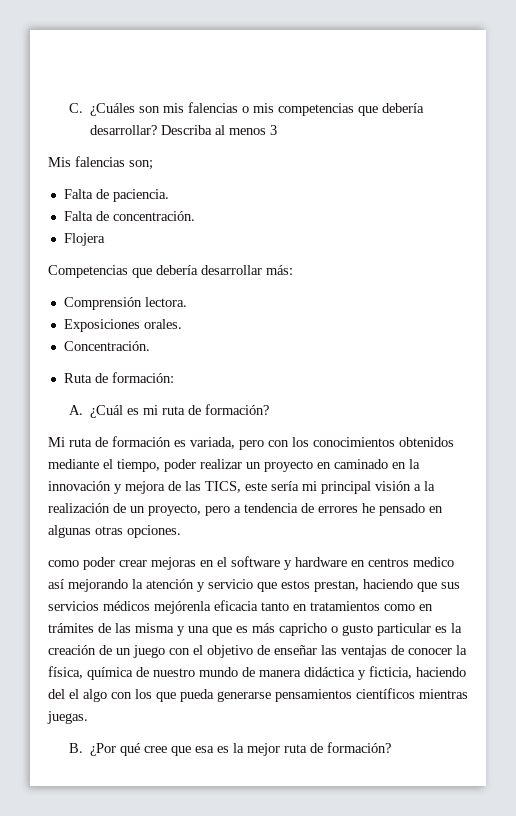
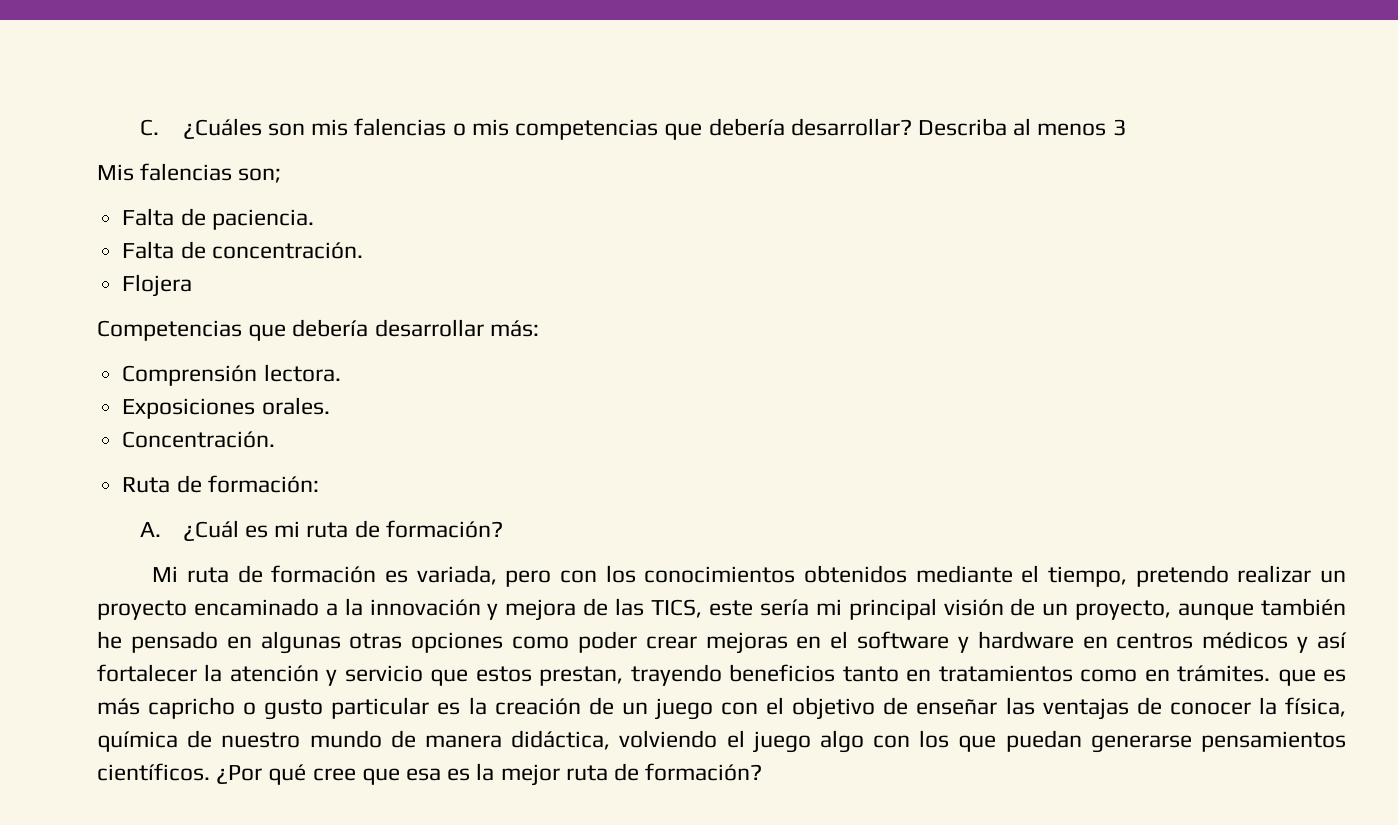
[164,459,196,472] poder -> [1135,565,1229,587] pretendo
[317,459,406,469] en caminado en -> [193,598,338,616] encaminado a
[414,481,435,491] [48,503,358,516] a la realización de un proyecto, pero a tendencia de errores -> [1010,598,1347,620] de un proyecto, aunque también
[127,525,181,538] opciones. // -> [411,632,504,653] opciones
[413,557,454,567] [48,579,128,592] medico así mejorando -> [1202,631,1348,653] [97,664,197,682] médicos y así fortalecer
[363,579,460,592] [48,600,258,614] haciendo que sus servicios médicos mejórenla eficacia -> [630,664,836,686] trayendo beneficios
[48,623,209,636] trámites de las misma y una -> [1177,665,1271,682] trámites.
[304,666,466,680] [48,689,79,699] didáctica y ficticia, haciendo del el -> [511,730,811,753] didáctica, volviendo el juego
[180,689,214,702] pueda -> [1005,730,1082,752] puedan
[356,688,468,699] [47,711,88,724] [69,743,84,753] científicos mientras juegas. // B. -> [97,763,210,781] científicos.

